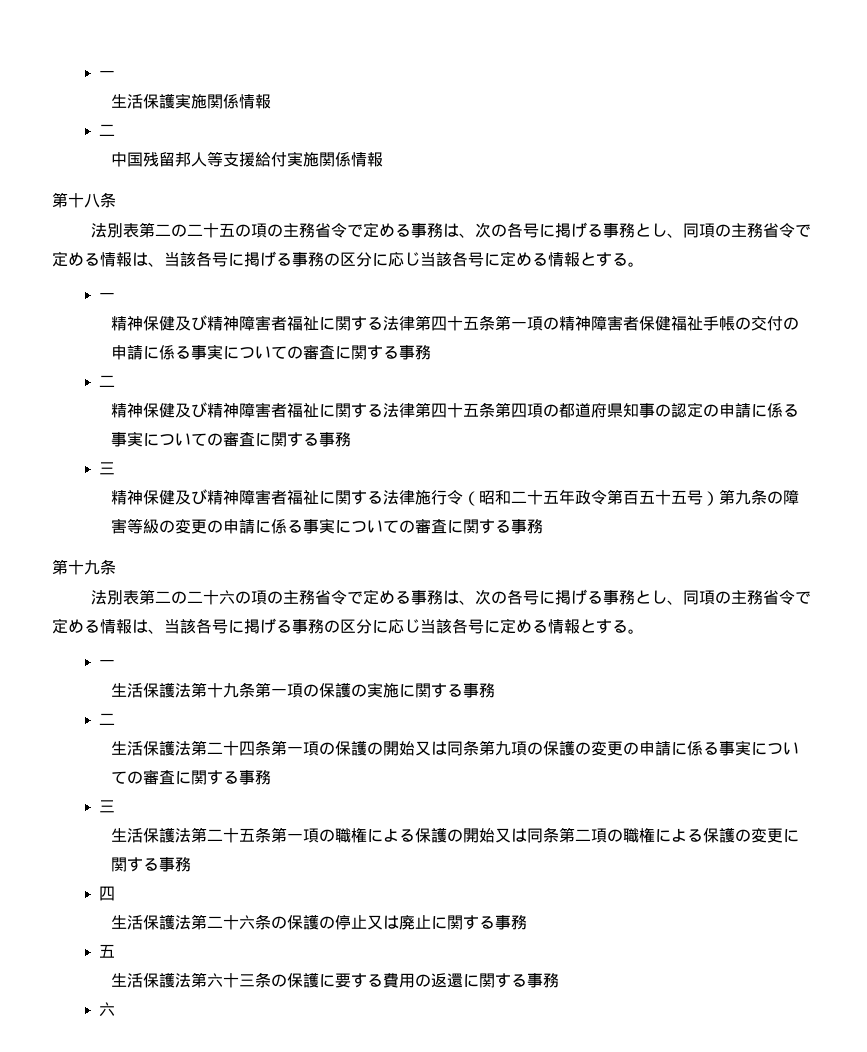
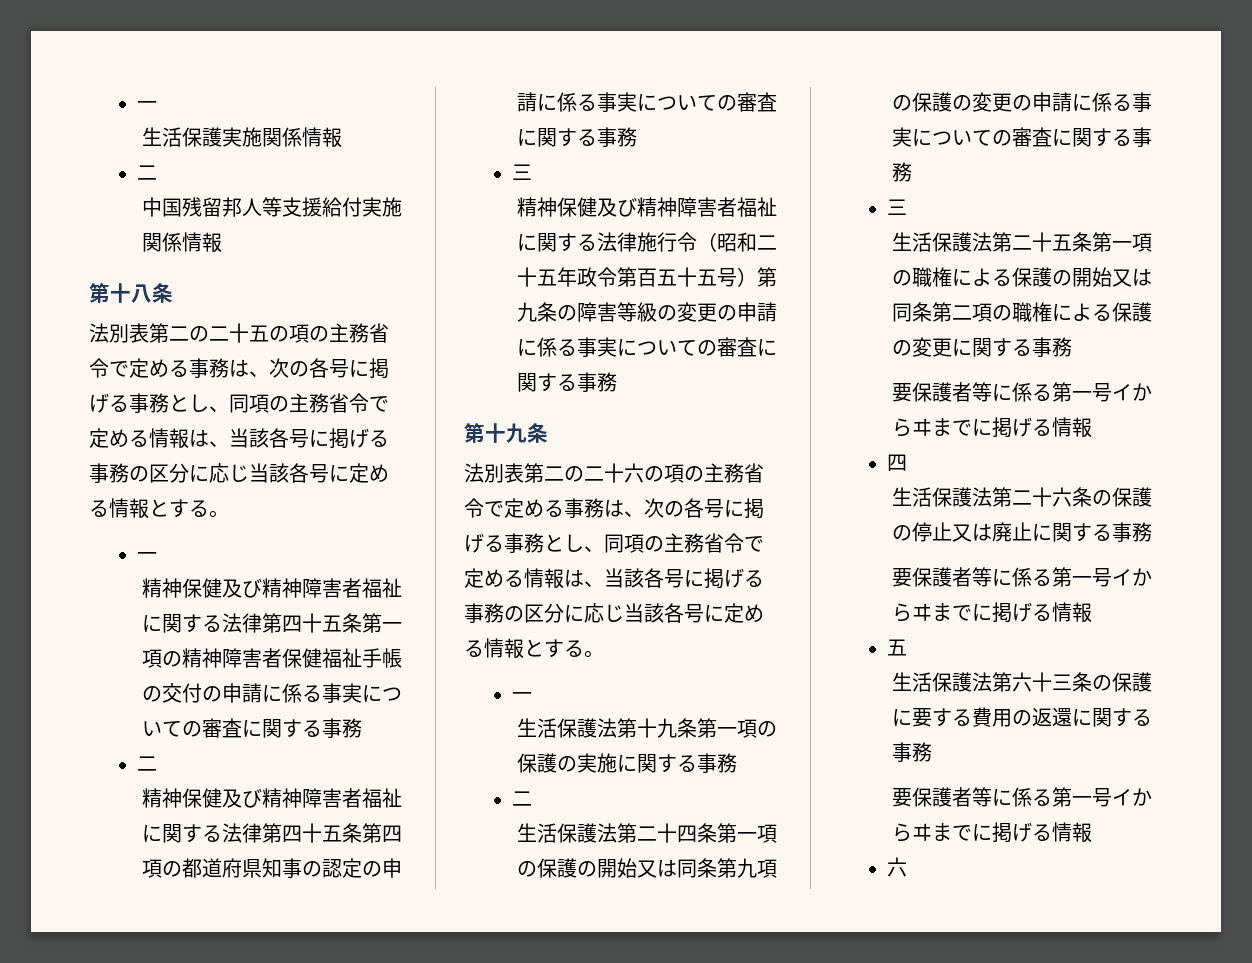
(192, 864) none -> [891,382,1152,402] [891,417,1092,438] // 要保護者等に係る第一号イからヰまでに掲げる情報
(528, 922) none -> [891,567,1152,587] [891,602,1092,623] // 要保護者等に係る第一号イからヰまでに掲げる情報
(560, 980) none -> [891,787,1152,807] [891,822,1092,843] // 要保護者等に係る第一号イからヰまでに掲げる情報

